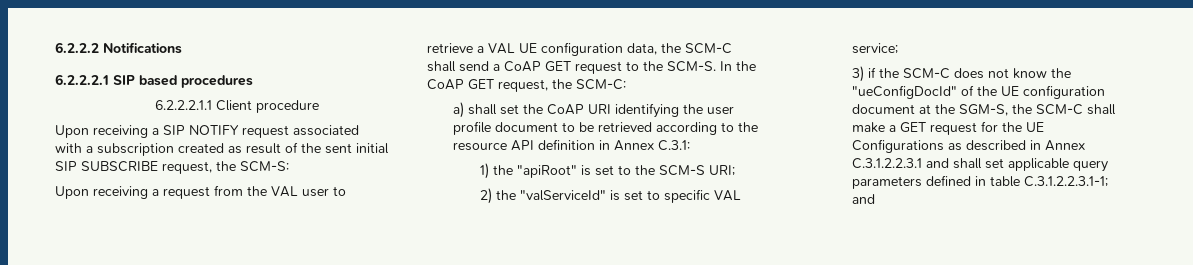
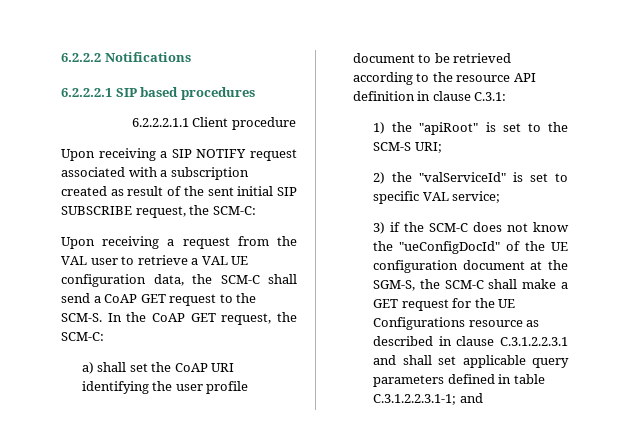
[240,161,289,172] SCM-S: -> [212,206,256,215] SCM-C:
[614,140,655,151] Annex -> [432,91,471,101] clause
(944, 146) none -> [468,320,523,327] resource
[1044,140,1085,151] Annex -> [456,336,495,346] clause

